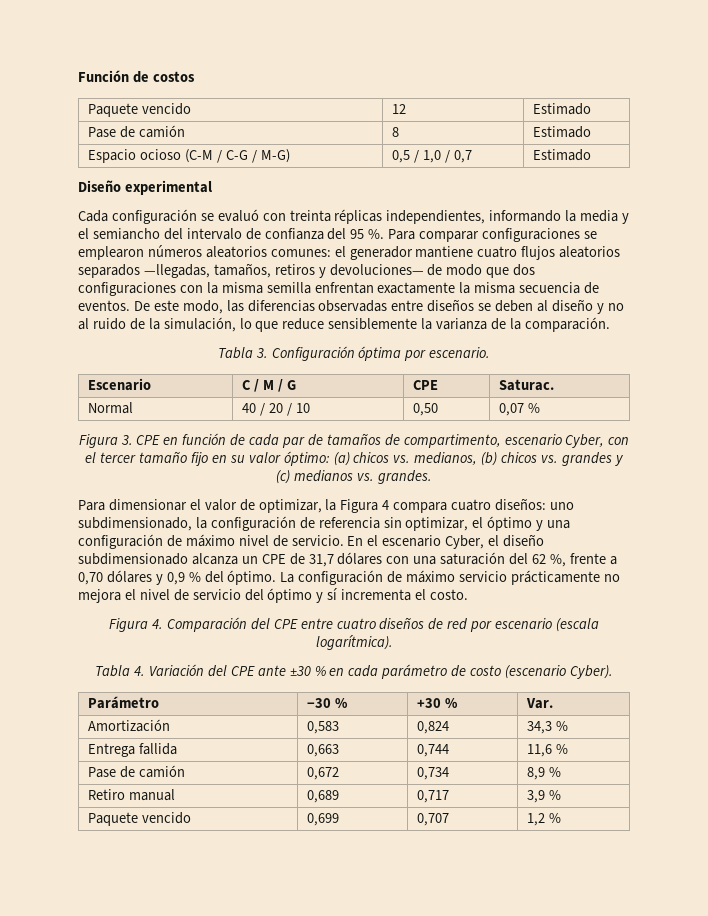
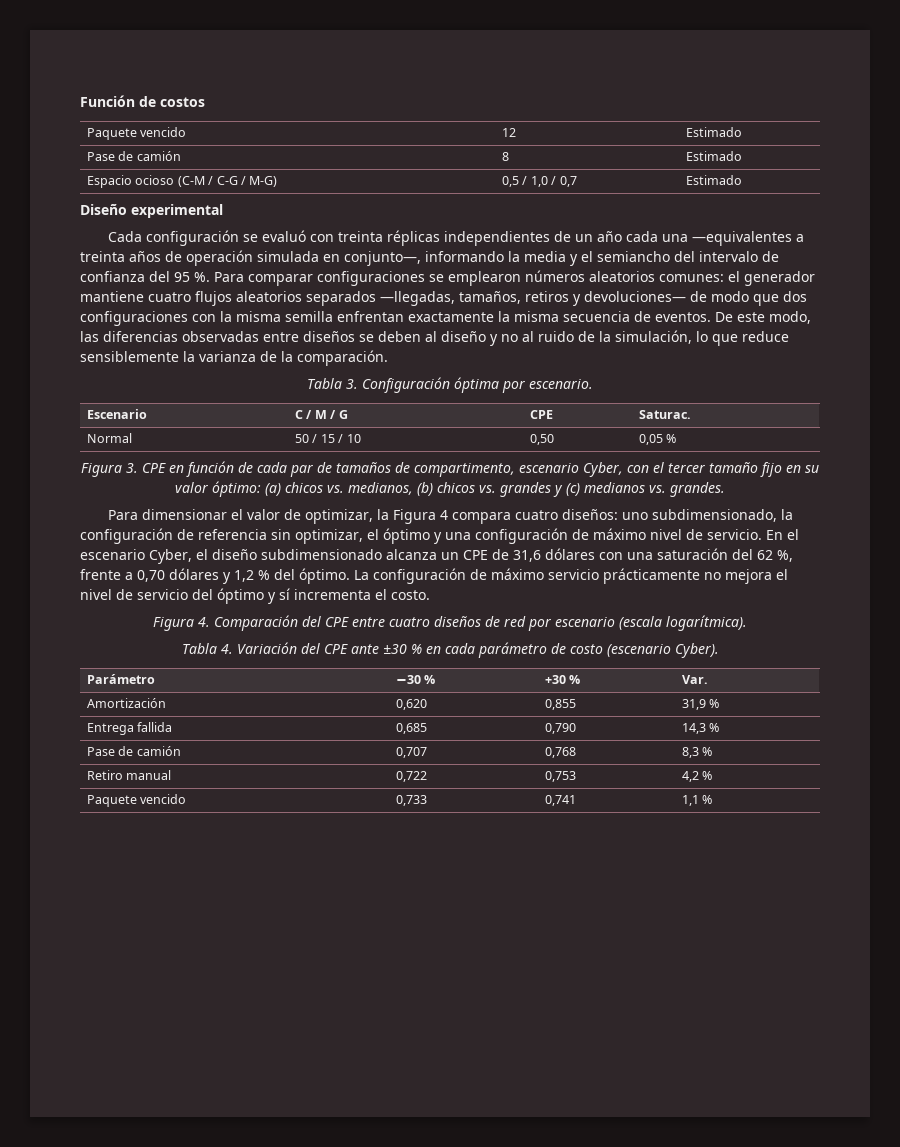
[386,210,486,224] independientes, -> [443,231,804,246] [80,250,421,266] independientes de un año cada una —equivalentes a treinta años de operación simulada en conjunto—,
[242,403,284,416] 40 / 20 -> [294,434,335,443] 50 / 15
[499,403,525,416] 0,07 -> [638,434,663,445] 0,05
[308,554,334,567] 31,7 -> [513,550,541,562] 31,6
[166,572,185,585] 0,9 -> [234,570,254,582] 1,2
[307,721,340,734] [417,721,450,734] [527,721,553,734] 0,583 | 0,824 | 34,3 -> [395,699,427,710] [544,699,576,710] [681,699,706,710] 0,620 | 0,855 | 31,9
[307,744,340,757] [417,744,450,757] [527,744,553,757] 0,663 | 0,744 | 11,6 -> [395,723,427,734] [544,723,576,734] [681,723,706,734] 0,685 | 0,790 | 14,3
[307,767,340,780] [417,767,450,780] [527,767,546,780] 0,672 | 0,734 | 8,9 -> [395,747,427,758] [544,747,576,758] [681,747,699,758] 0,707 | 0,768 | 8,3
[307,790,340,803] [417,790,450,803] [527,790,546,803] 0,689 | 0,717 | 3,9 -> [395,771,427,782] [544,771,576,782] [681,771,699,782] 0,722 | 0,753 | 4,2
[307,813,340,826] [417,813,450,826] [527,813,546,826] 0,699 | 0,707 | 1,2 -> [395,795,427,806] [544,795,576,806] [681,795,699,806] 0,733 | 0,741 | 1,1

